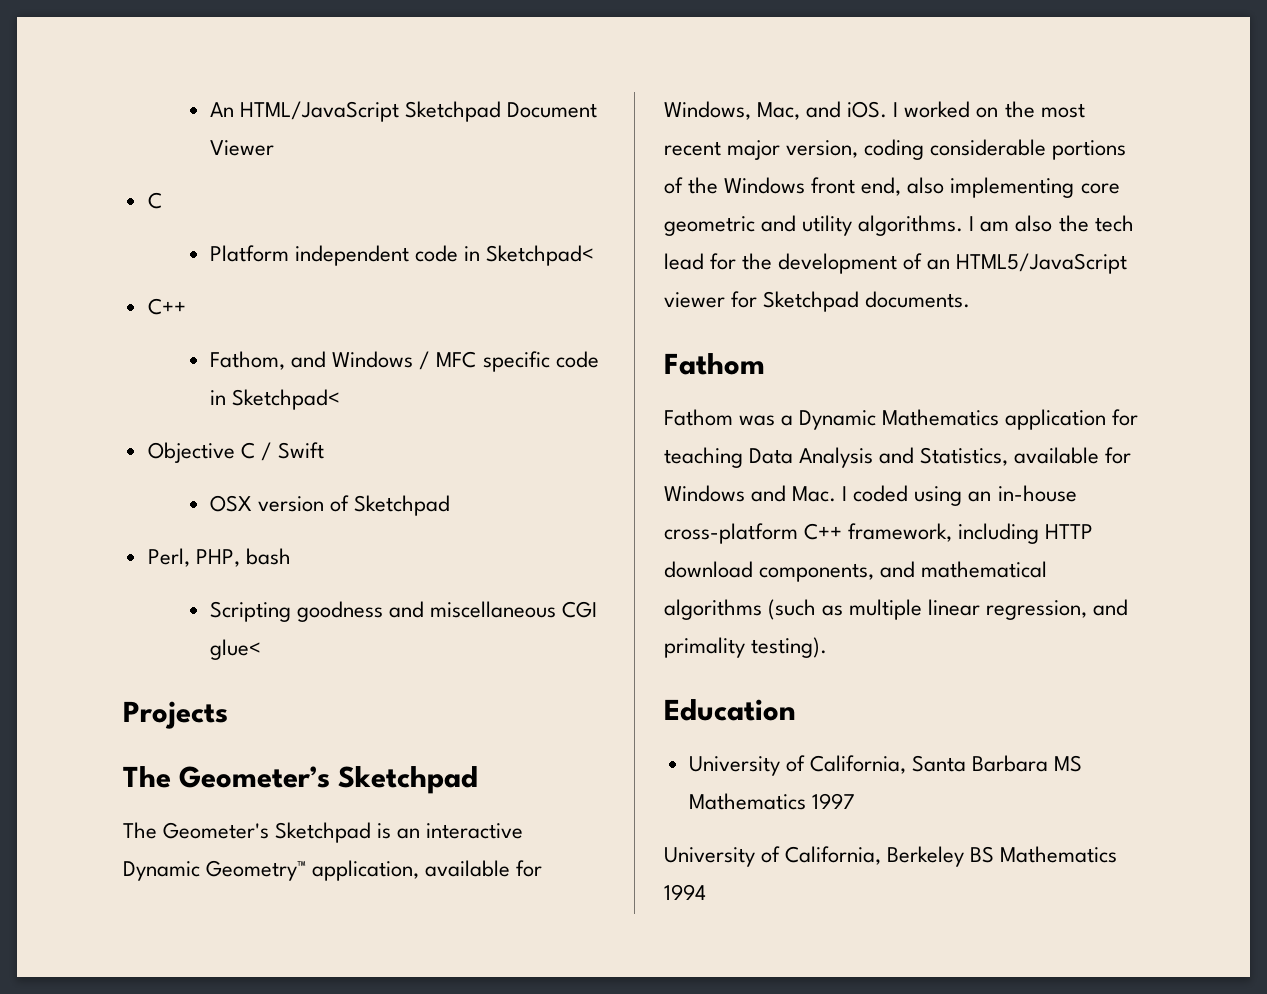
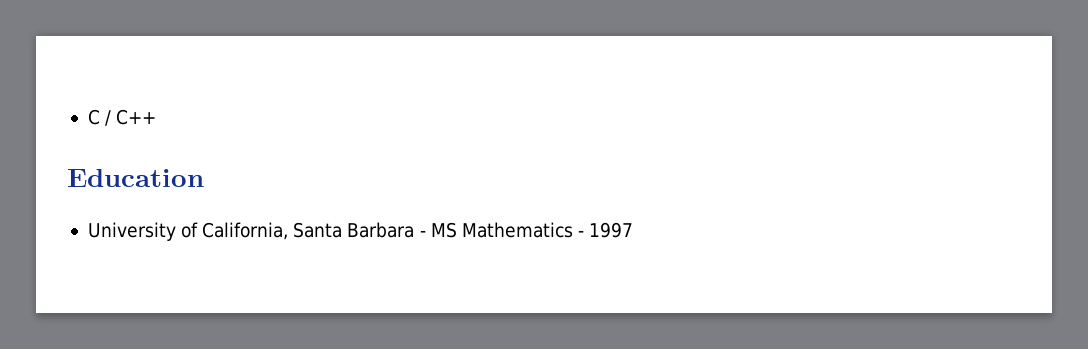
[210,101,598,122] [210,140,275,156] [147,192,162,209] [210,245,595,266] [147,298,186,315] [210,351,599,372] [210,389,341,410] [147,442,324,463] [210,495,451,516] [147,548,291,567] [210,601,598,622] [210,639,262,660] [123,701,228,729] [123,766,479,794] [123,822,524,843] [123,860,543,881] [664,101,1085,120] [664,139,1127,160] [664,177,1120,198] [664,215,1134,236] [664,253,1128,274] [664,291,971,312] [664,353,765,375] [664,409,1139,430] [664,447,1132,468] [664,485,1077,506] [664,523,1094,544] [664,561,1048,582] [664,599,1129,620] [664,637,828,658] An HTML/JavaScript Sketchpad Document Viewer // C // Platform independent code in Sketchpad< // C++ // Fathom, and Windows / MFC specific code in Sketchpad< // Objective C / Swift // OSX version of Sketchpad // Perl, PHP, bash // Scripting goodness and miscellaneous CGI glue< // Projects // The Geometer’s Sketchpad // The Geometer's Sketchpad is an interactive Dynamic Geometry™ application, available for Windows, Mac, and iOS. I worked on the most recent major version, coding considerable portions of the Windows front end, also implementing core geometric and utility algorithms. I am also the tech lead for the development of an HTML5/JavaScript viewer for Sketchpad documents. // Fathom // Fathom was a Dynamic Mathematics application for teaching Data Analysis and Statistics, available for Windows and Mac. I coded using an in-house cross-platform C++ framework, including HTTP download components, and mathematical algorithms (such as multiple linear regression, and primality testing). -> [87,109,157,126] C / C++
(1049, 763) none -> [419,231,426,237] -
(806, 801) none -> [577,231,584,237] -
[664,846,1118,867] [664,884,706,900] // University of California, Berkeley BS Mathematics 1994 -> (634, 230) none

